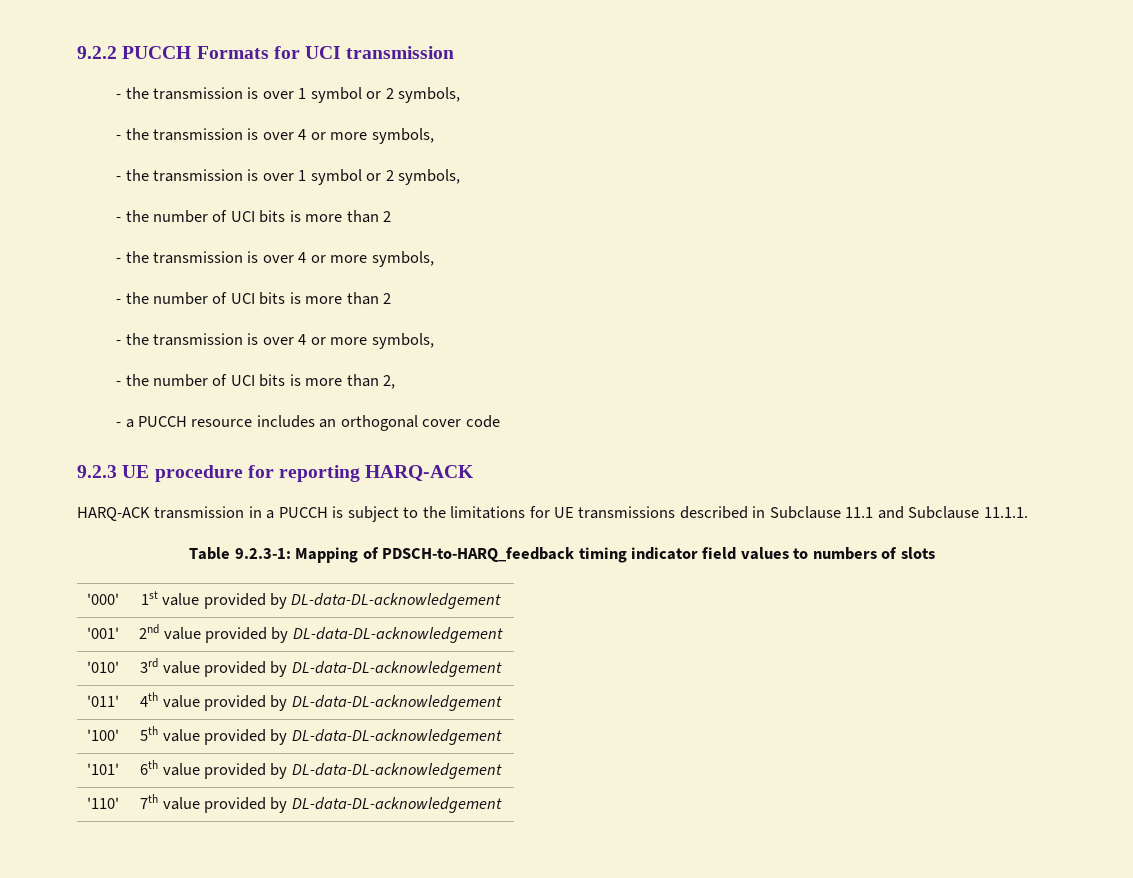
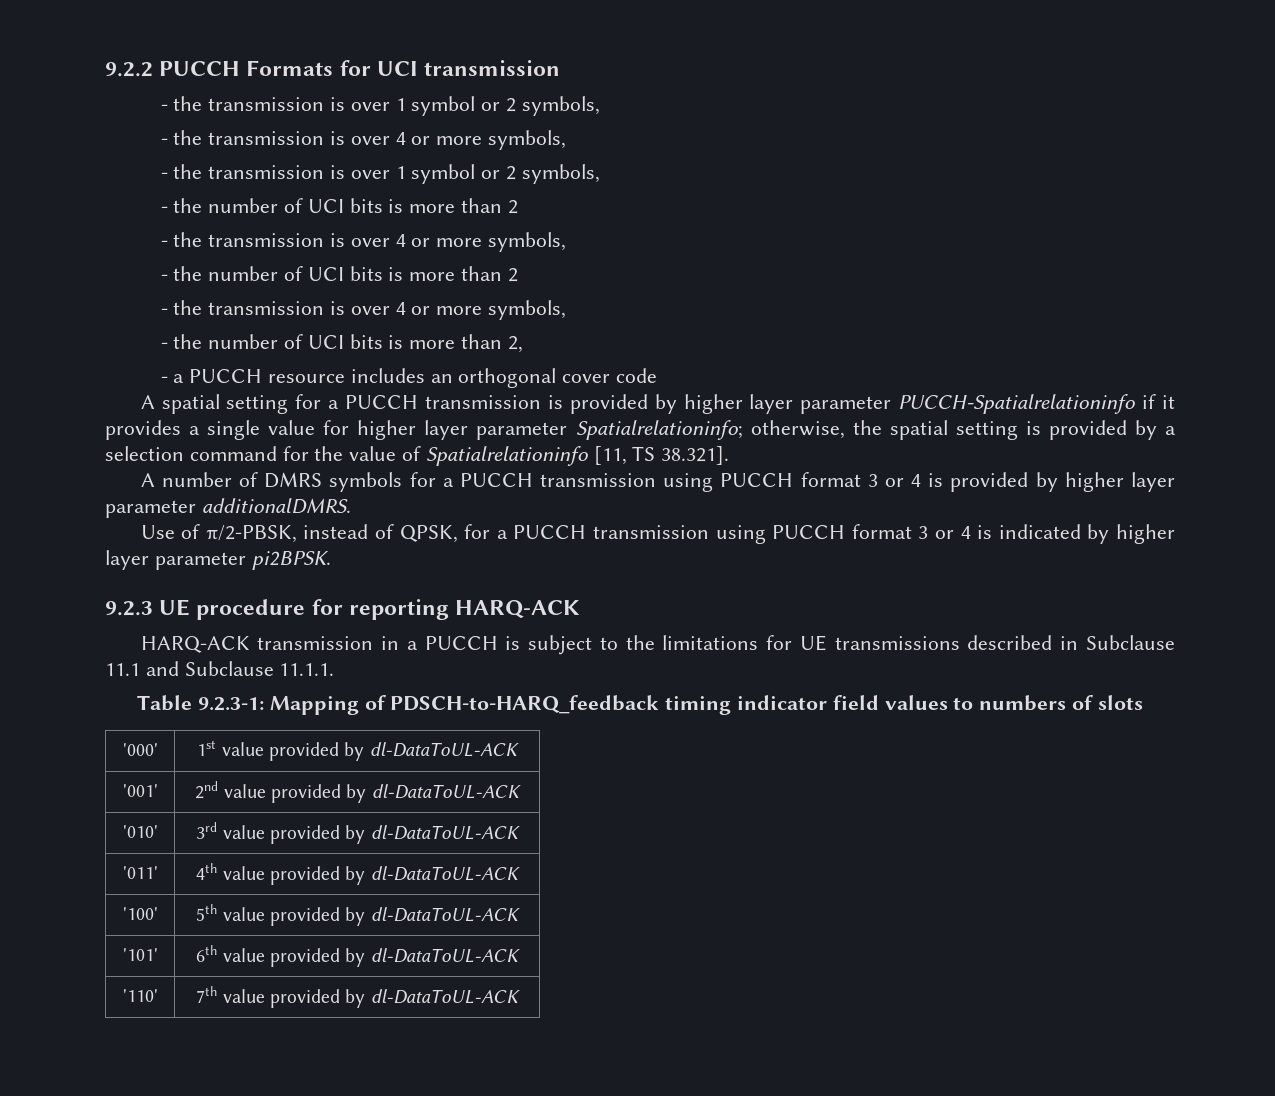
(500, 421) none -> [140,394,1175,414] [105,420,1176,440] [105,446,730,466] [140,472,1175,492] [105,498,351,518] [140,524,1176,544] [105,550,331,570] // A spatial setting for a PUCCH transmission is provided by higher layer parameter PUCCH-Spatialrelationinfo if it provides a single value for higher layer parameter Spatialrelationinfo; otherwise, the spatial setting is provided by a selection command for the value of Spatialrelationinfo [11, TS 38.321]. // A number of DMRS symbols for a PUCCH transmission using PUCCH format 3 or 4 is provided by higher layer parameter additionalDMRS. // Use of π/2-PBSK, instead of QPSK, for a PUCCH transmission using PUCCH format 3 or 4 is indicated by higher layer parameter pi2BPSK.
[291,593,502,609] DL-data-DL-acknowledgement -> [369,742,519,757] dl-DataToUL-ACK
[292,627,503,643] DL-data-DL-acknowledgement -> [371,784,521,799] dl-DataToUL-ACK
[291,661,502,677] DL-data-DL-acknowledgement -> [370,825,520,840] dl-DataToUL-ACK
[291,695,502,711] DL-data-DL-acknowledgement -> [370,866,520,881] dl-DataToUL-ACK
[291,729,502,745] DL-data-DL-acknowledgement -> [370,907,520,922] dl-DataToUL-ACK
[291,763,502,779] DL-data-DL-acknowledgement -> [370,948,520,963] dl-DataToUL-ACK
[291,797,502,813] DL-data-DL-acknowledgement -> [370,989,520,1004] dl-DataToUL-ACK

